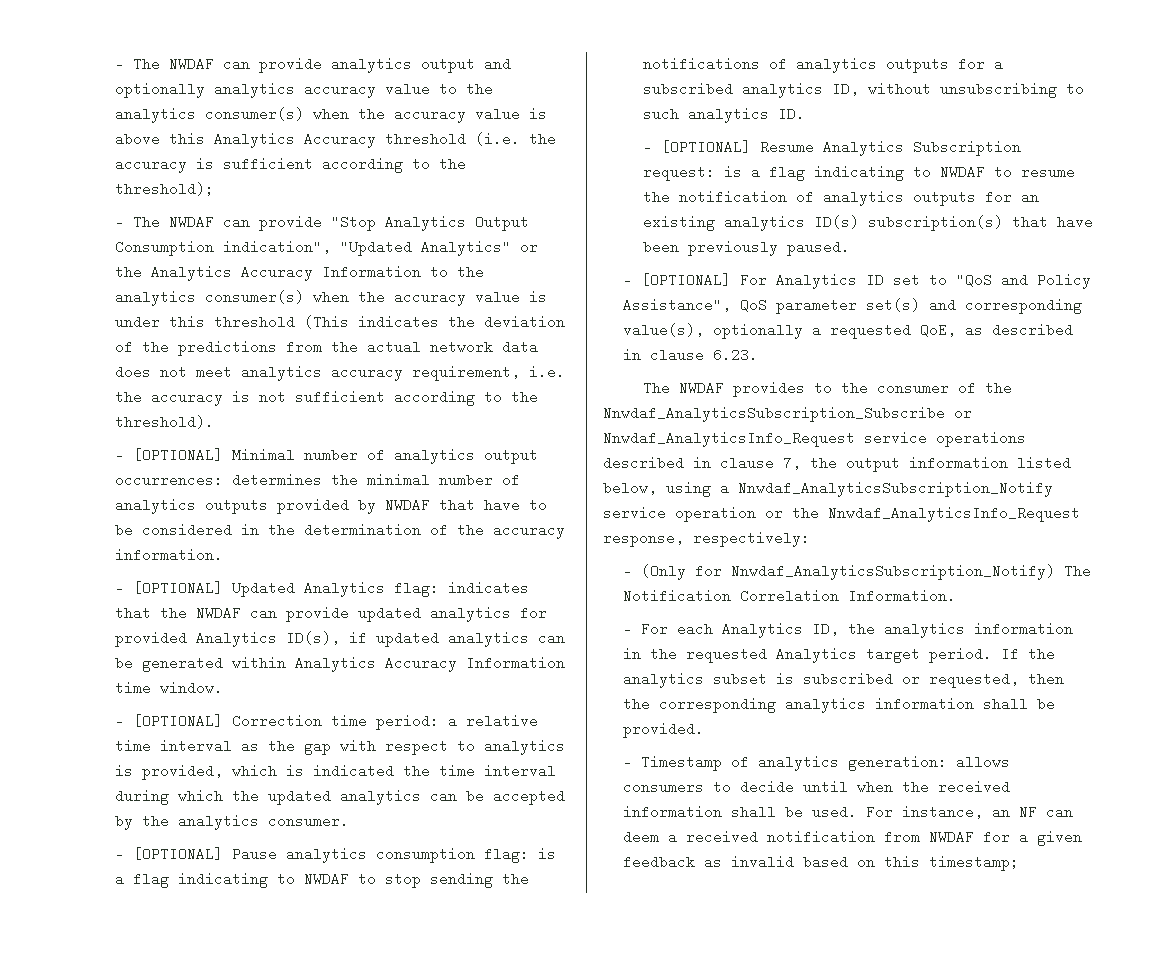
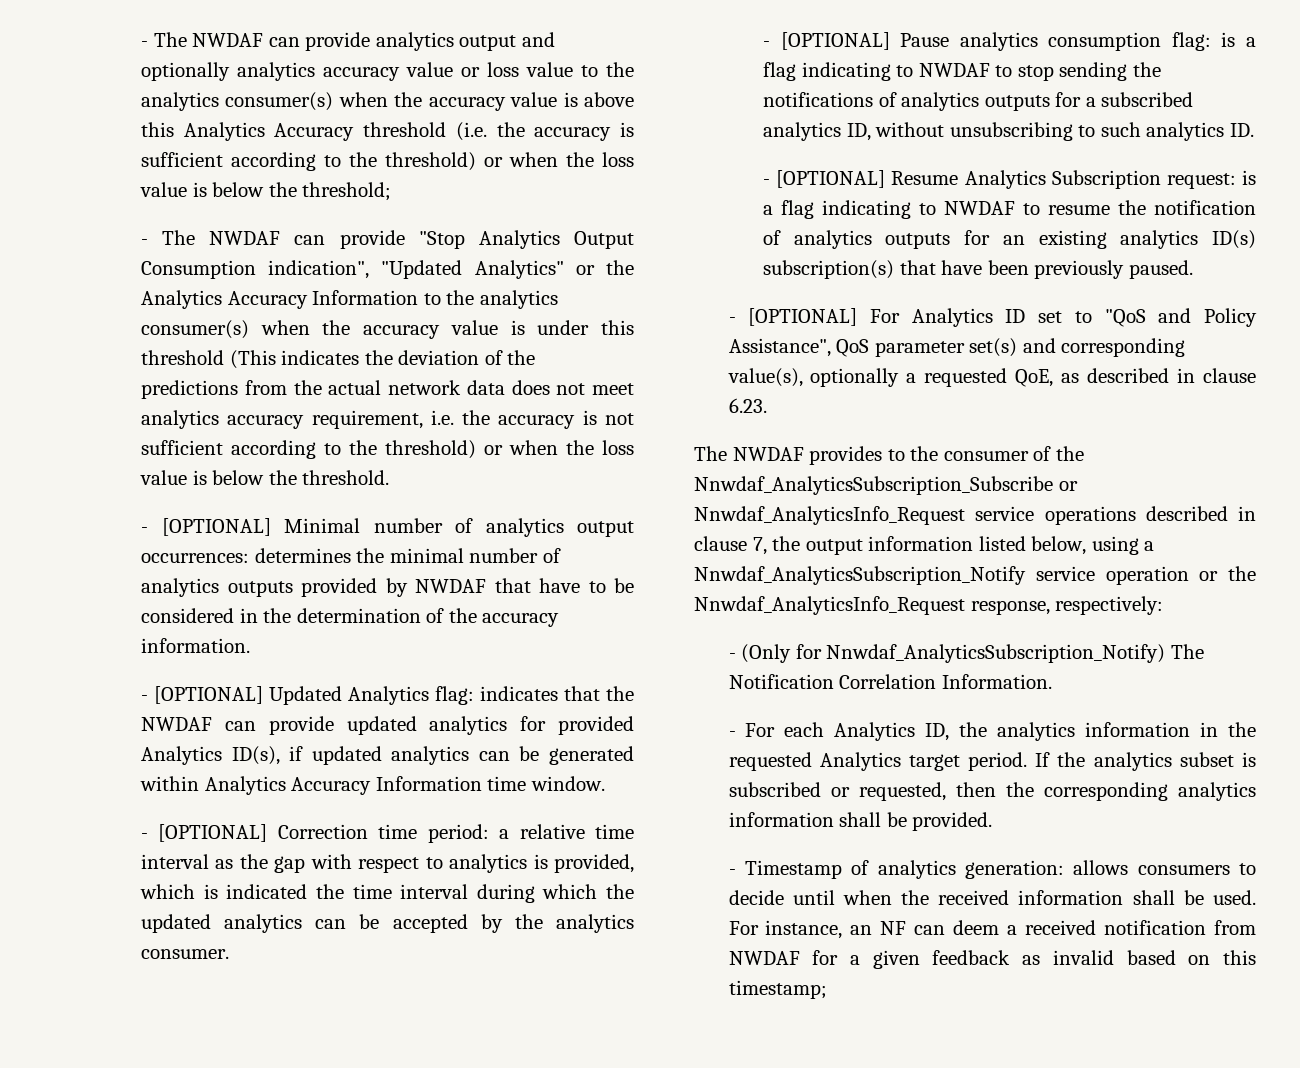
(431, 89) none -> [461,62,574,77] or loss value
[115,182,215,196] threshold); -> [385,152,634,171] [140,182,392,201] threshold) or when the loss value is below the threshold;
[115,415,215,429] threshold). -> [385,440,634,459] [140,470,390,485] threshold) or when the loss value is below the threshold.

